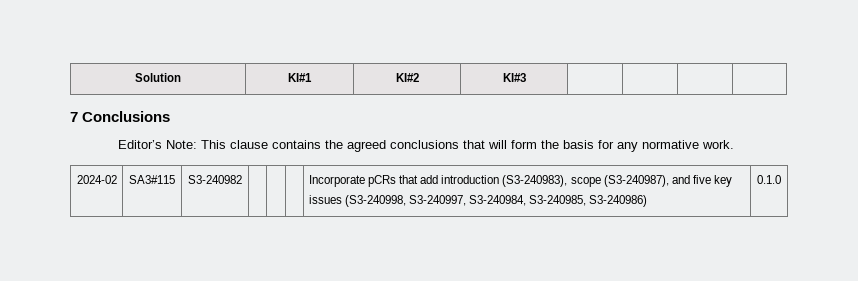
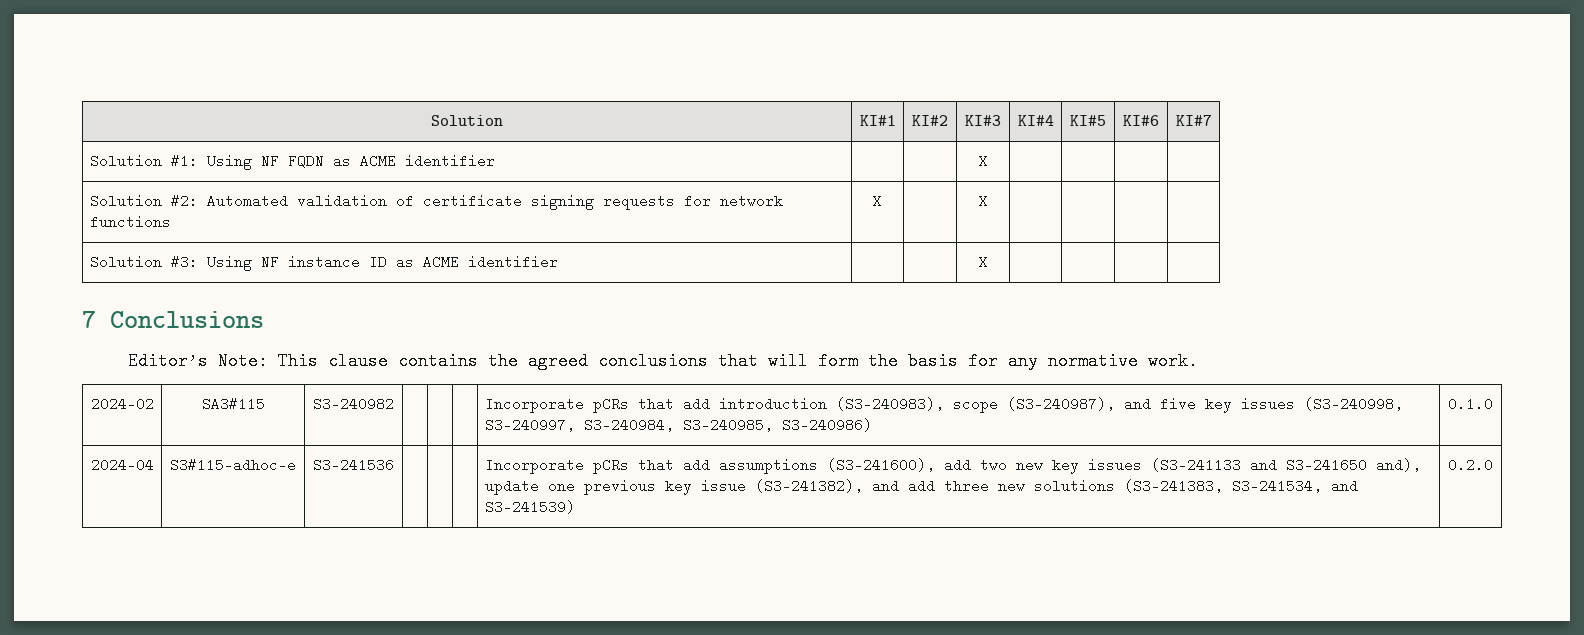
(526, 77) none -> [1017,115,1054,126] [1070,115,1106,126] [1123,115,1159,126] [1175,115,1212,126] [89,154,495,170] [978,154,988,168] [89,194,783,210] [89,215,171,229] [873,194,882,208] [978,194,988,208] [89,255,558,271] [978,255,988,269] | KI#4 | KI#5 | KI#6 | KI#7 // Solution #1: Using NF FQDN as ACME identifier | | | X | | | | // Solution #2: Automated validation of certificate signing requests for network functions | X | | X | | | | // Solution #3: Using NF instance ID as ACME identifier | | | X
(781, 179) none -> [90,458,154,472] [170,458,296,472] [313,458,394,472] [484,458,1421,474] [484,479,1358,495] [484,500,575,514] [1448,458,1493,472] // 2024-04 | S3#115-adhoc-e | S3-241536 | | | | Incorporate pCRs that add assumptions (S3-241600), add two new key issues (S3-241133 and S3-241650 and), update one previous key issue (S3-241382), and add three new solutions (S3-241383, S3-241534, and S3-241539) | 0.2.0

